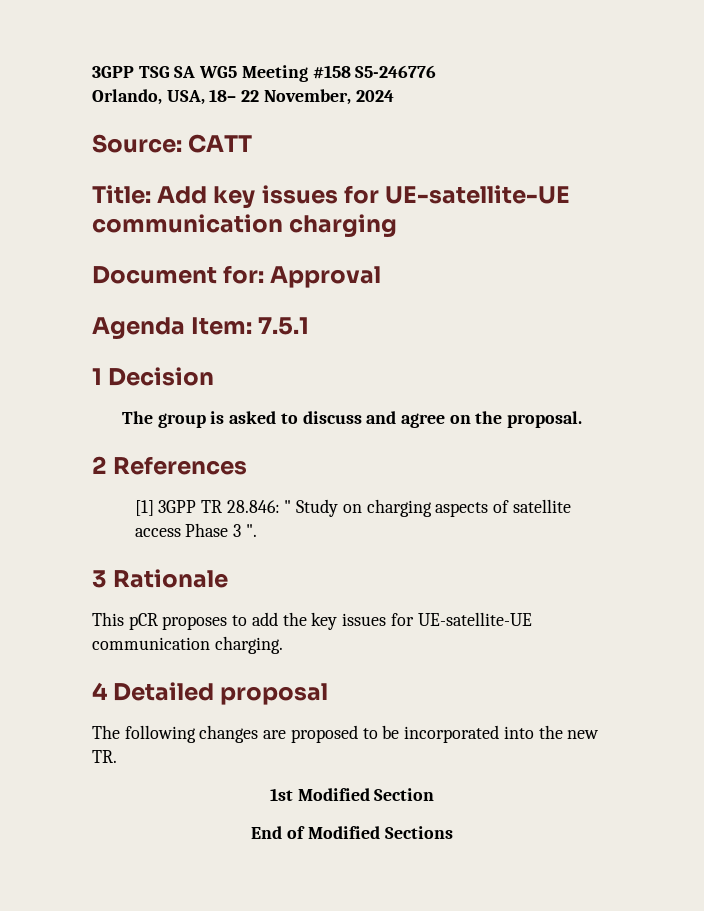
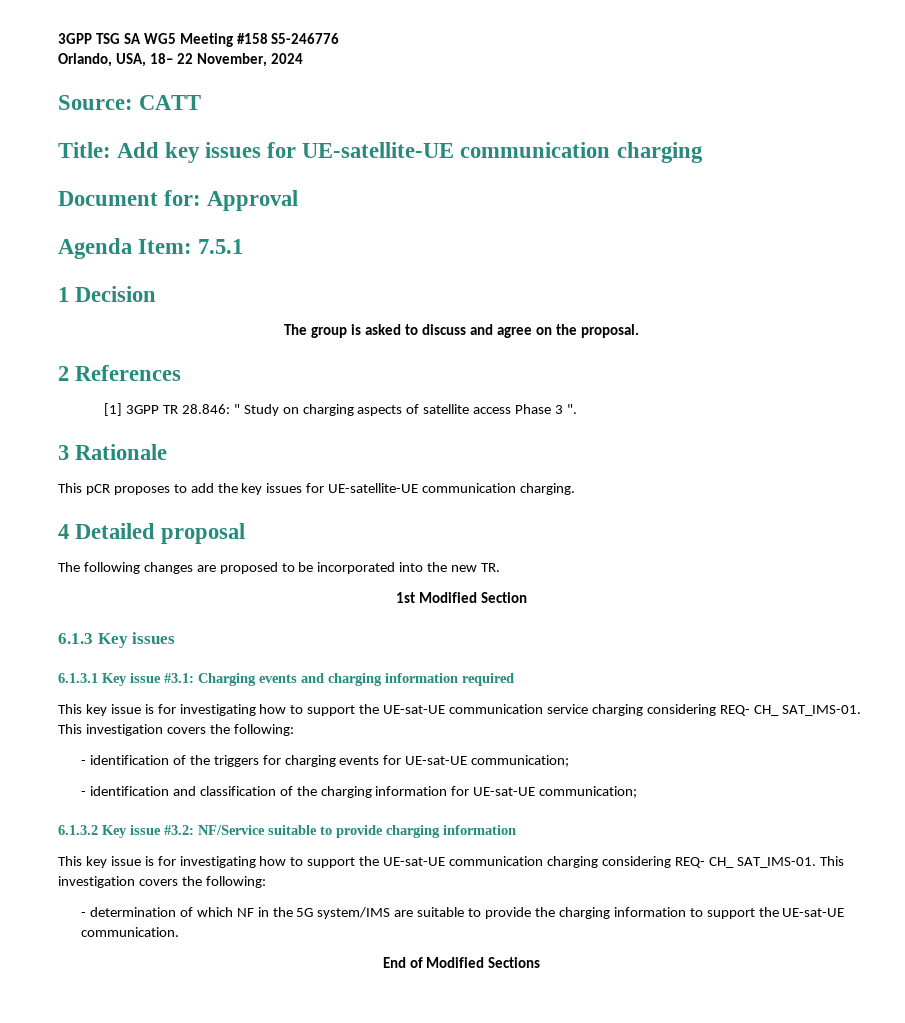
(435, 794) none -> [58,632,176,648] [58,673,514,686] [58,704,861,716] [58,724,294,736] [81,755,570,767] [81,786,638,798] [58,825,516,838] [58,856,844,868] [58,876,266,888] [81,907,845,919] [81,927,180,937] // 6.1.3 Key issues // 6.1.3.1 Key issue #3.1: Charging events and charging information required // This key issue is for investigating how to support the UE-sat-UE communication service charging considering REQ- CH_ SAT_IMS-01. This investigation covers the following: // - identification of the triggers for charging events for UE-sat-UE communication; // - identification and classification of the charging information for UE-sat-UE communication; // 6.1.3.2 Key issue #3.2: NF/Service suitable to provide charging information // This key issue is for investigating how to support the UE-sat-UE communication charging considering REQ- CH_ SAT_IMS-01. This investigation covers the following: // - determination of which NF in the 5G system/IMS are suitable to provide the charging information to support the UE-sat-UE communication.

